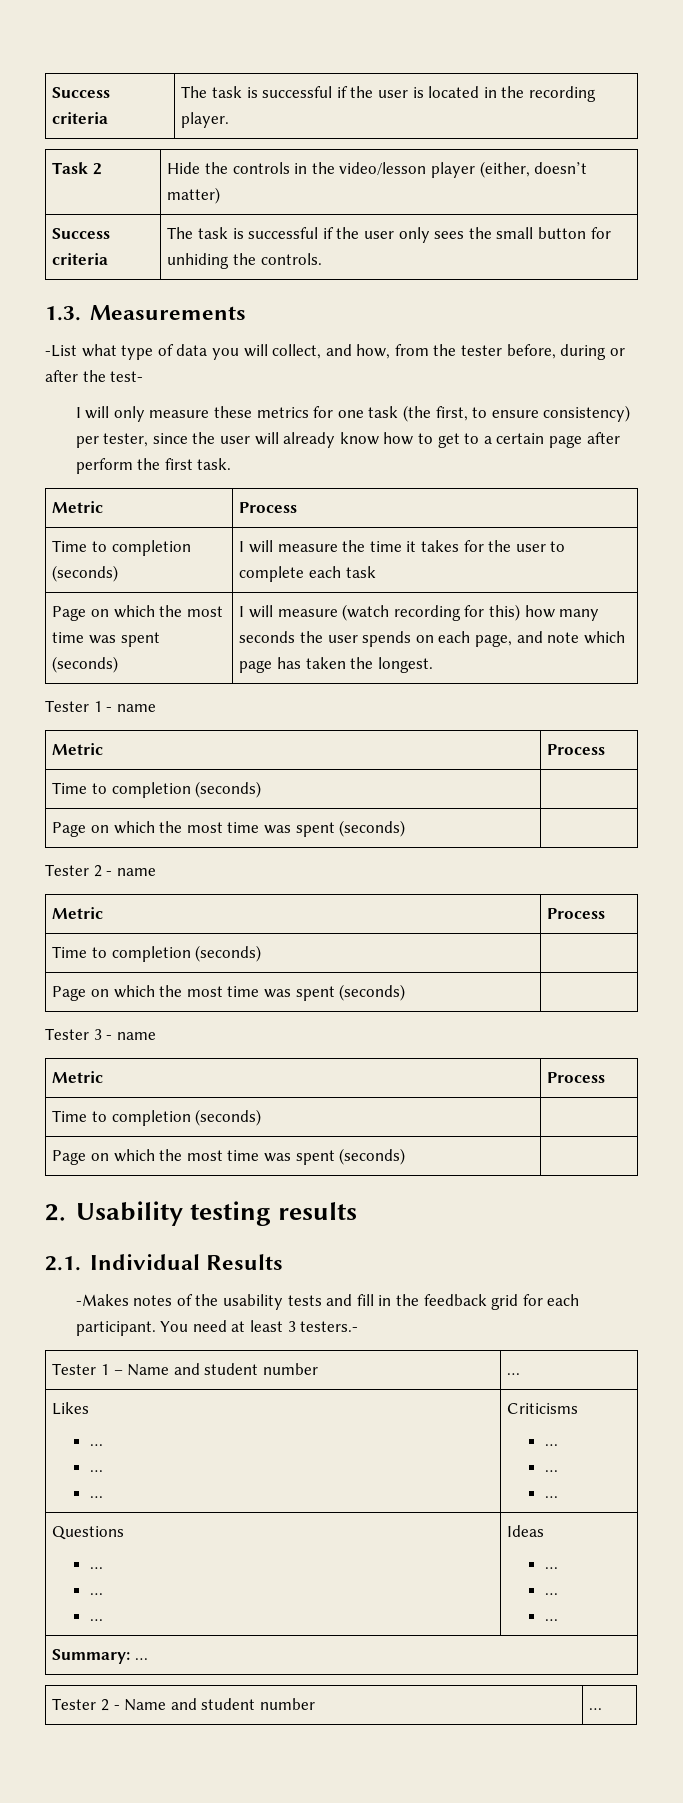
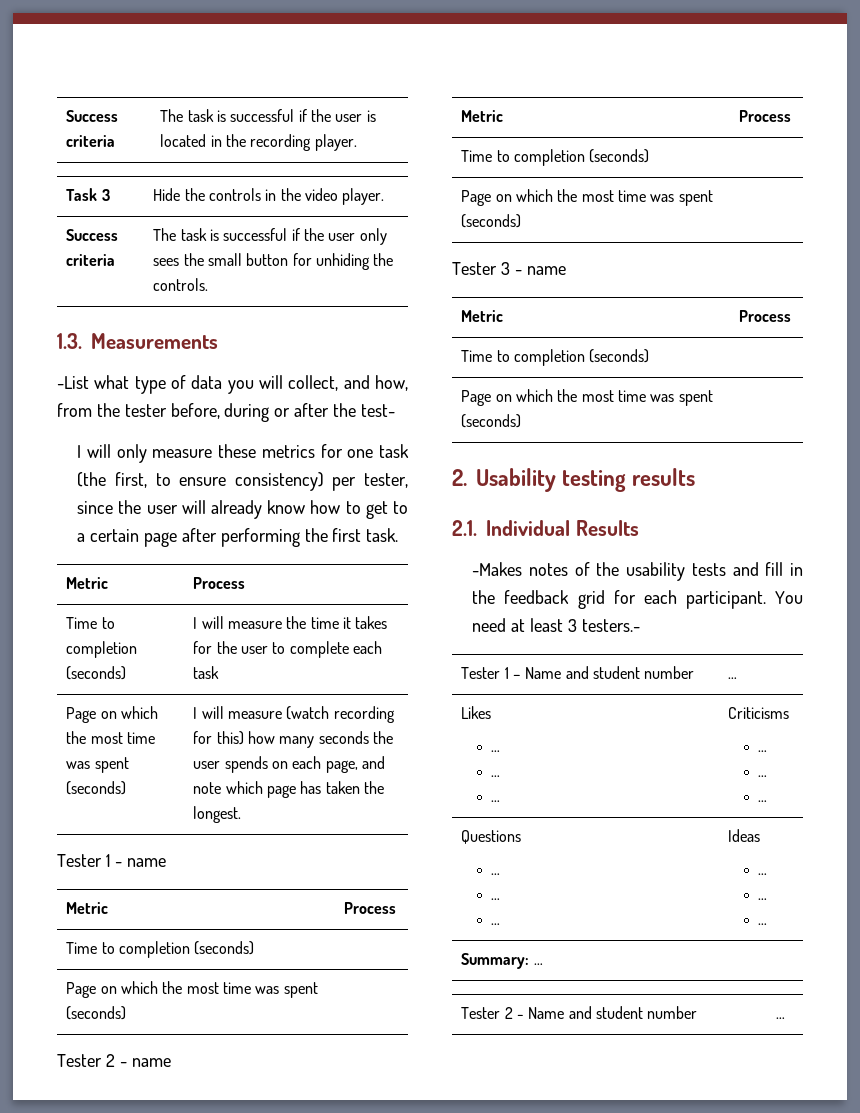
[93,163,103,175] 2 -> [101,189,110,201] 3
[339,161,588,178] [167,187,221,204] video/lesson player (either, doesn’t matter) -> [305,188,385,205] video player.
[75,458,133,474] perform -> [220,528,300,547] performing

